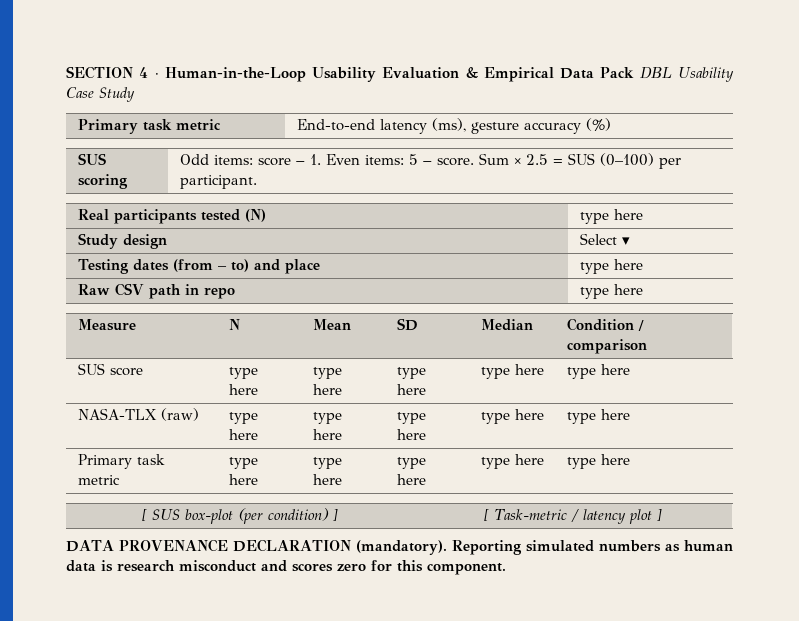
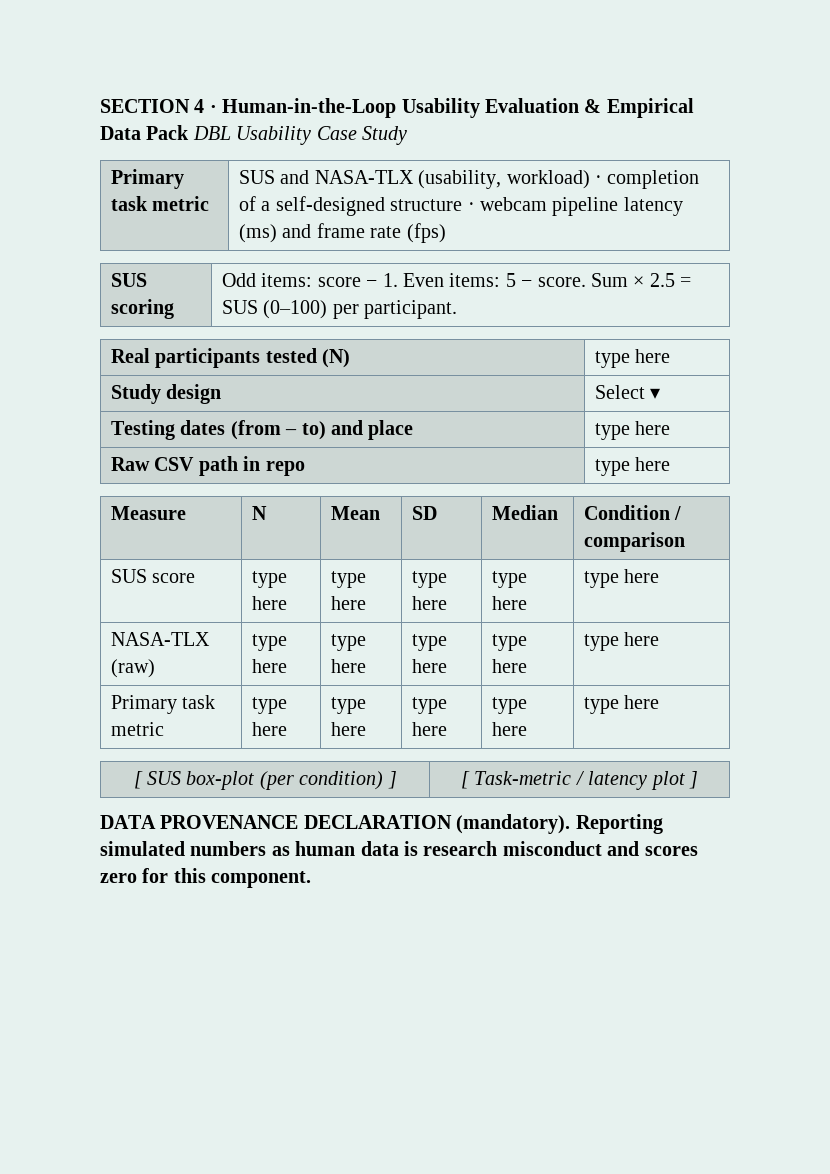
[296,118,611,134] End-to-end latency (ms), gesture accuracy (%) -> [239,170,700,189] [239,196,683,216] [239,223,446,243] SUS and NASA-TLX (usability, workload) · completion of a self-designed structure · webcam pipeline latency (ms) and frame rate (fps)

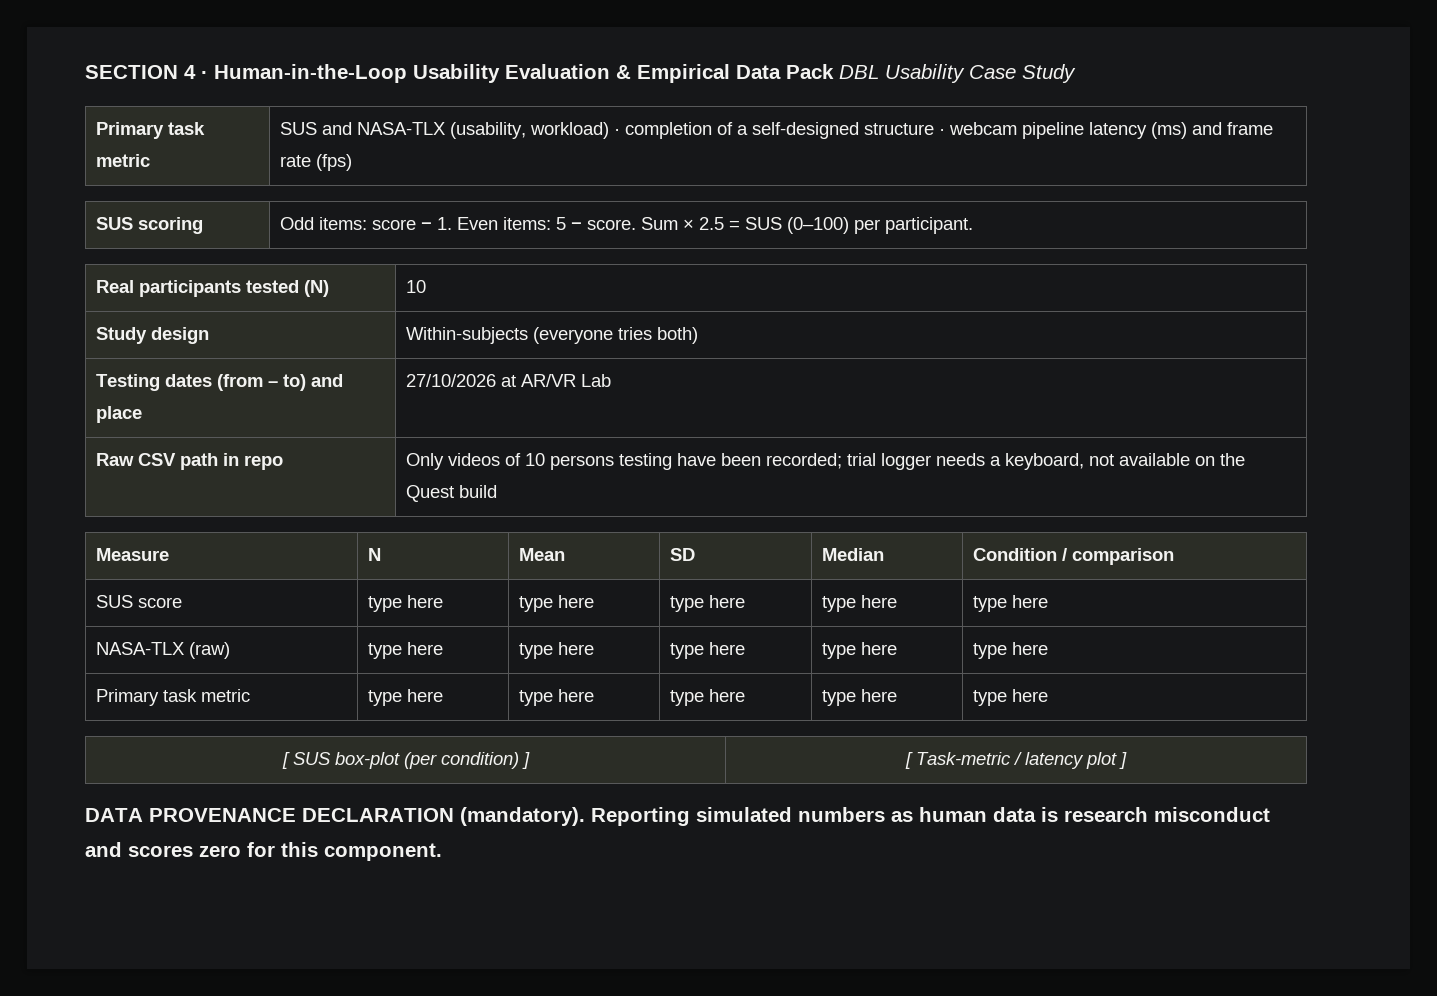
[595,349,671,368] type here -> [406,280,427,293] 10
[595,385,661,399] Select ▾ -> [406,327,699,344] Within-subjects (everyone tries both)
[595,421,671,440] type here -> [406,374,612,387] 27/10/2026 at AR/VR Lab
[595,457,671,476] type here -> [406,453,1246,470] [406,485,498,502] Only videos of 10 persons testing have been recorded; trial logger needs a keyboard, not available on the Quest build

